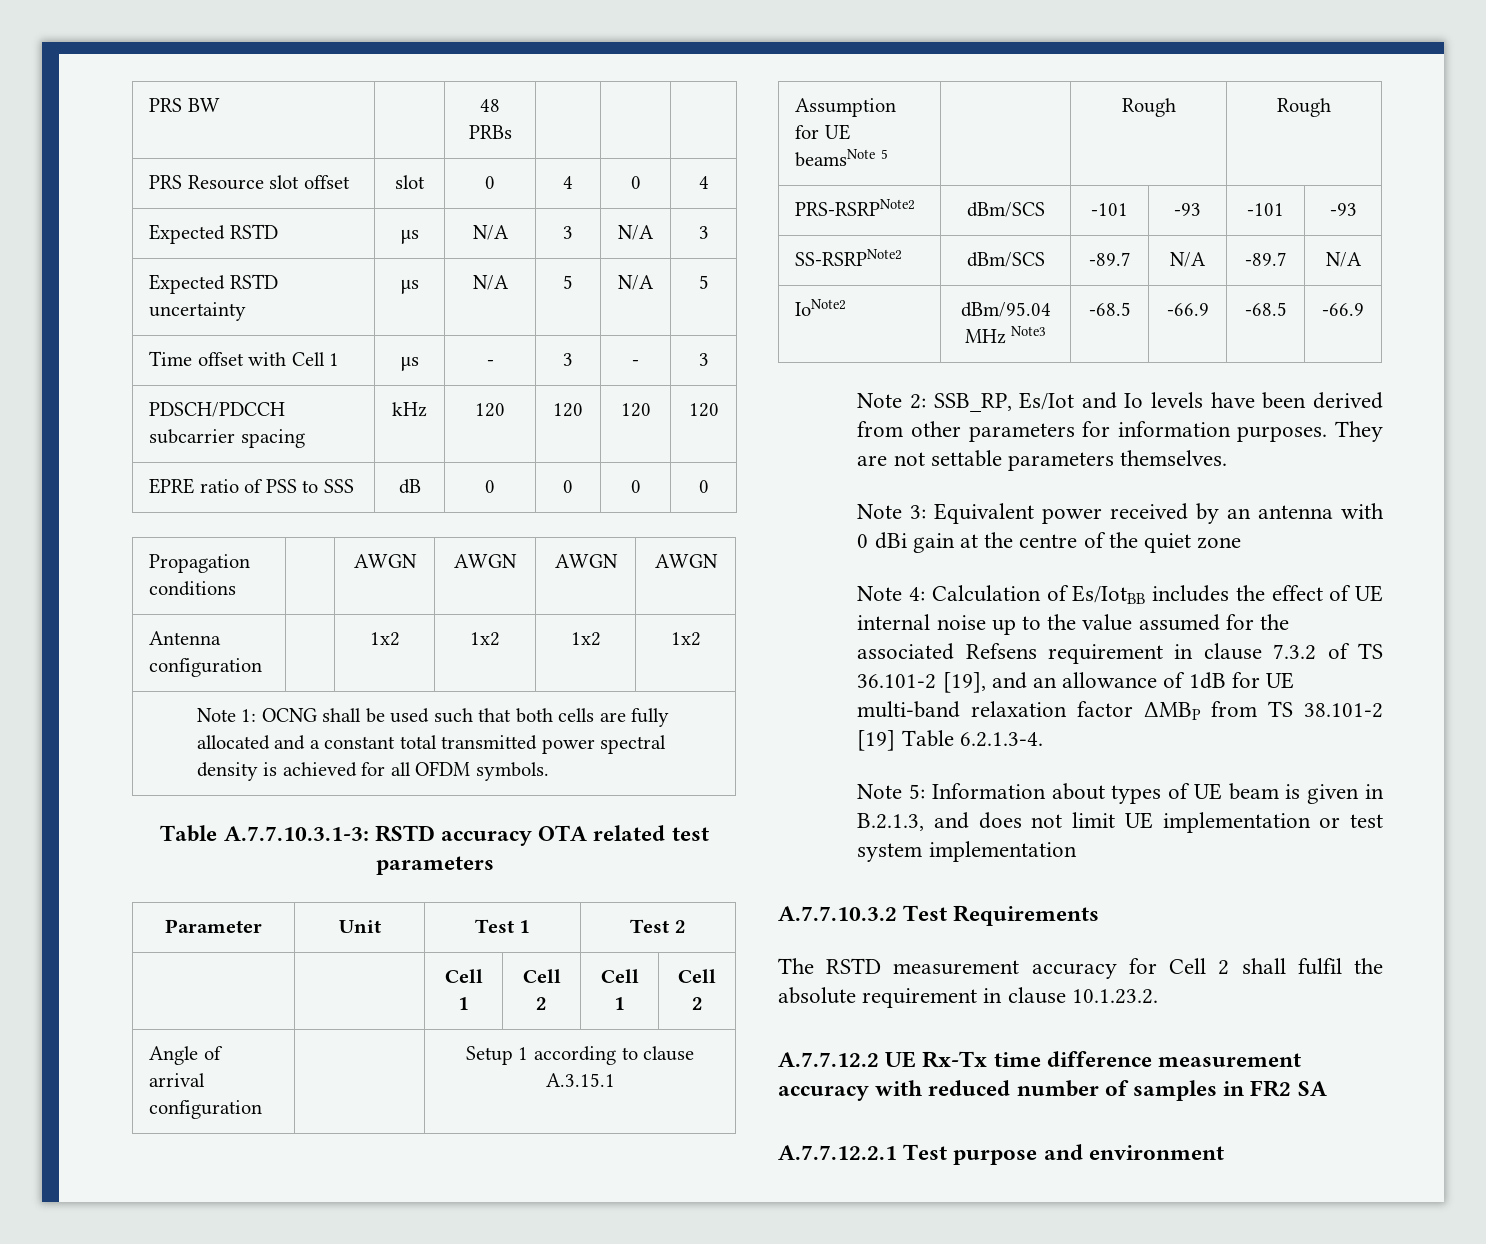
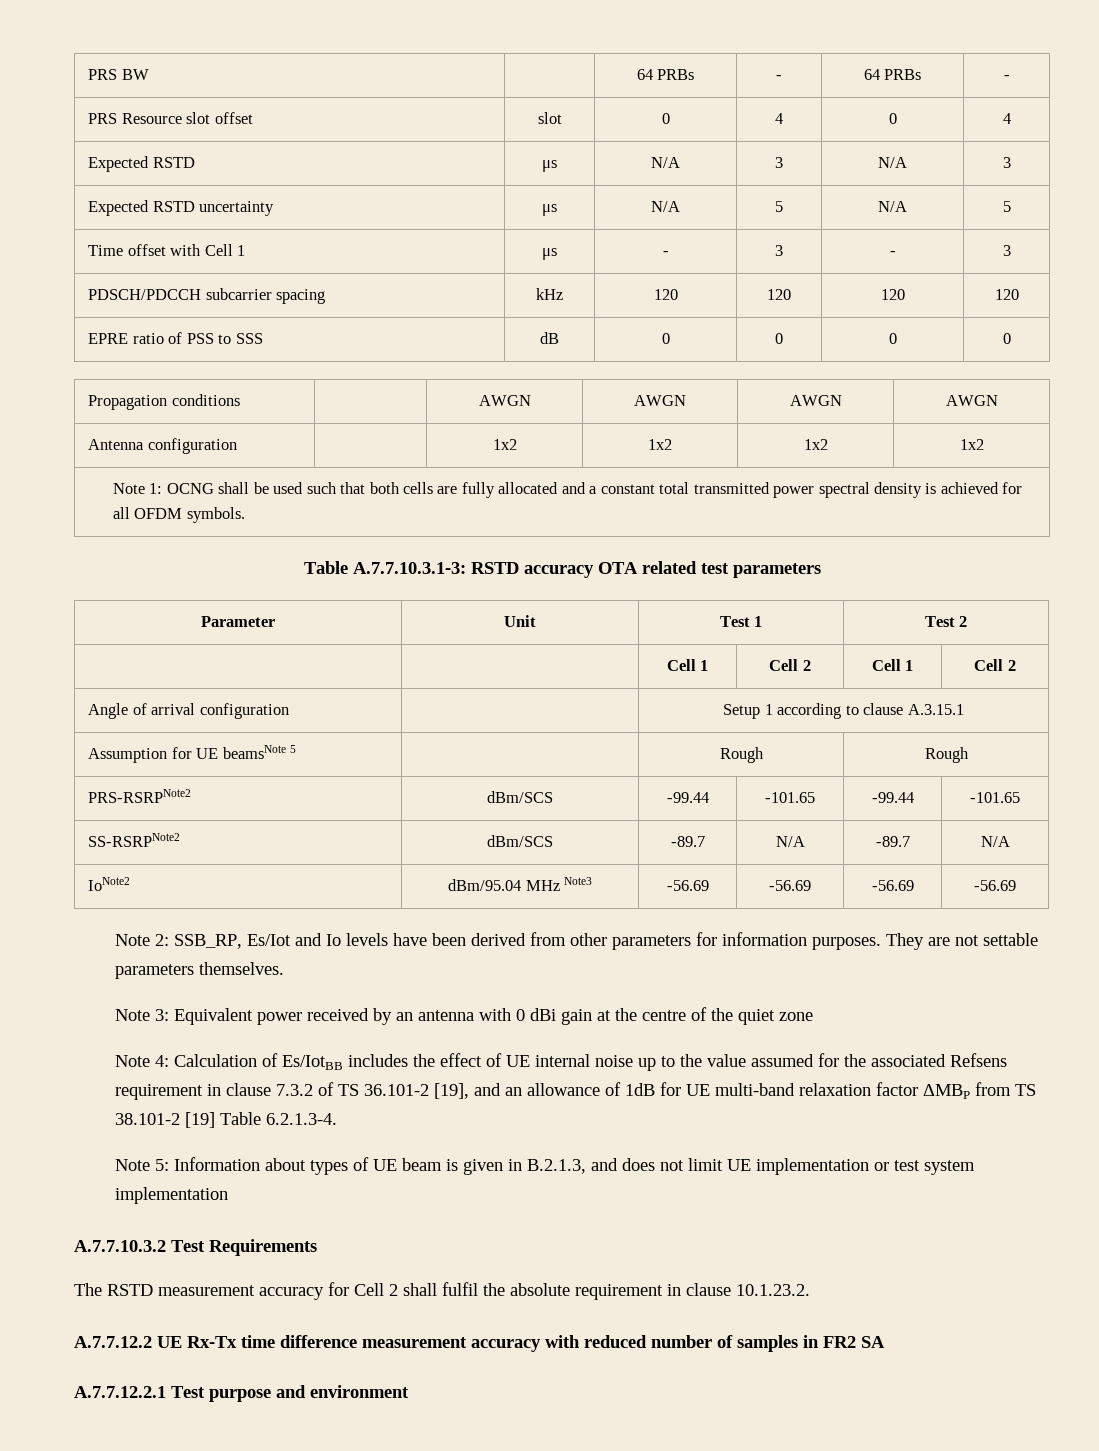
[480,99,500,112] [468,125,512,139] 48 PRBs | | | -> [636,69,695,80] [776,75,782,80] [863,69,922,80] [1003,75,1010,80] 64 PRBs | - | 64 PRBs | -
[1091,203,1128,216] [1174,203,1201,216] [1247,203,1284,216] [1329,203,1357,216] -101 | -93 | -101 | -93 -> [666,792,709,803] [765,792,815,803] [871,792,914,803] [970,792,1020,803] -99.44 | -101.65 | -99.44 | -101.65
[1088,302,1131,316] [1166,303,1209,316] [1244,302,1287,316] [1322,303,1364,316] -68.5 | -66.9 | -68.5 | -66.9 -> [666,880,709,891] [769,880,811,891] [871,880,914,891] [974,880,1016,891] -56.69 | -56.69 | -56.69 | -56.69

